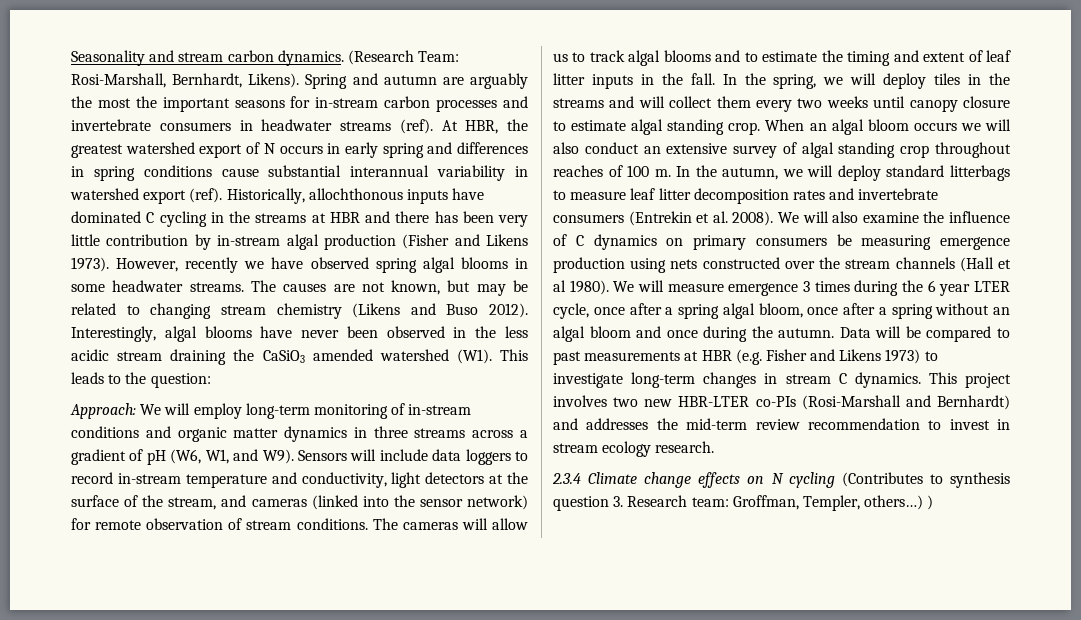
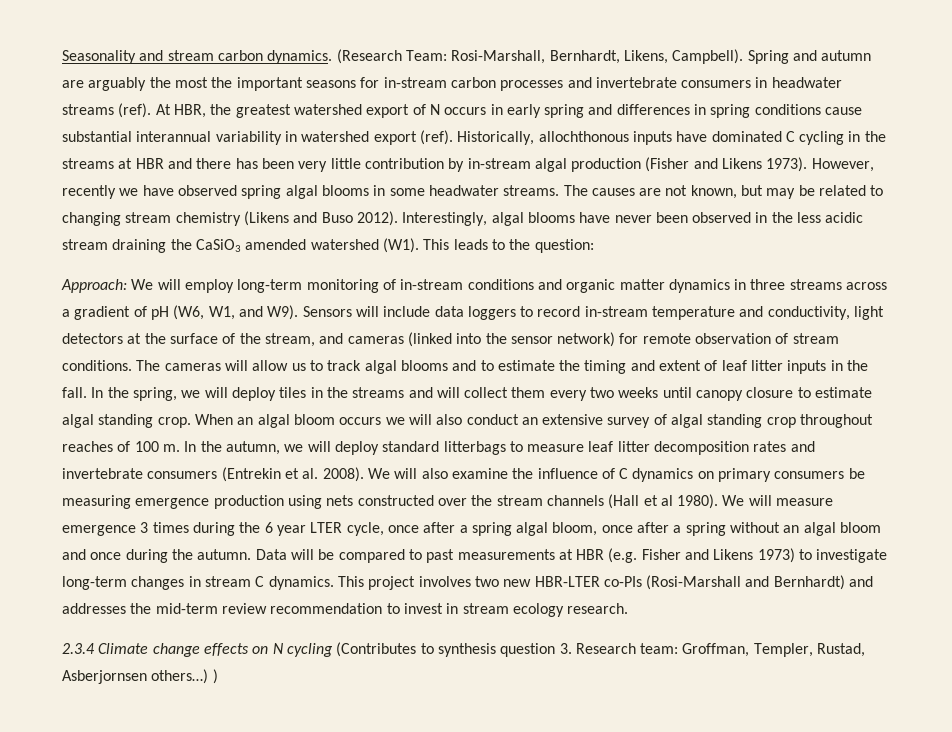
[248,73,300,88] Likens). -> [623,49,744,64] Likens, Campbell).
(860, 503) none -> [817,643,866,657] [62,670,147,684] Rustad, Asberjornsen

